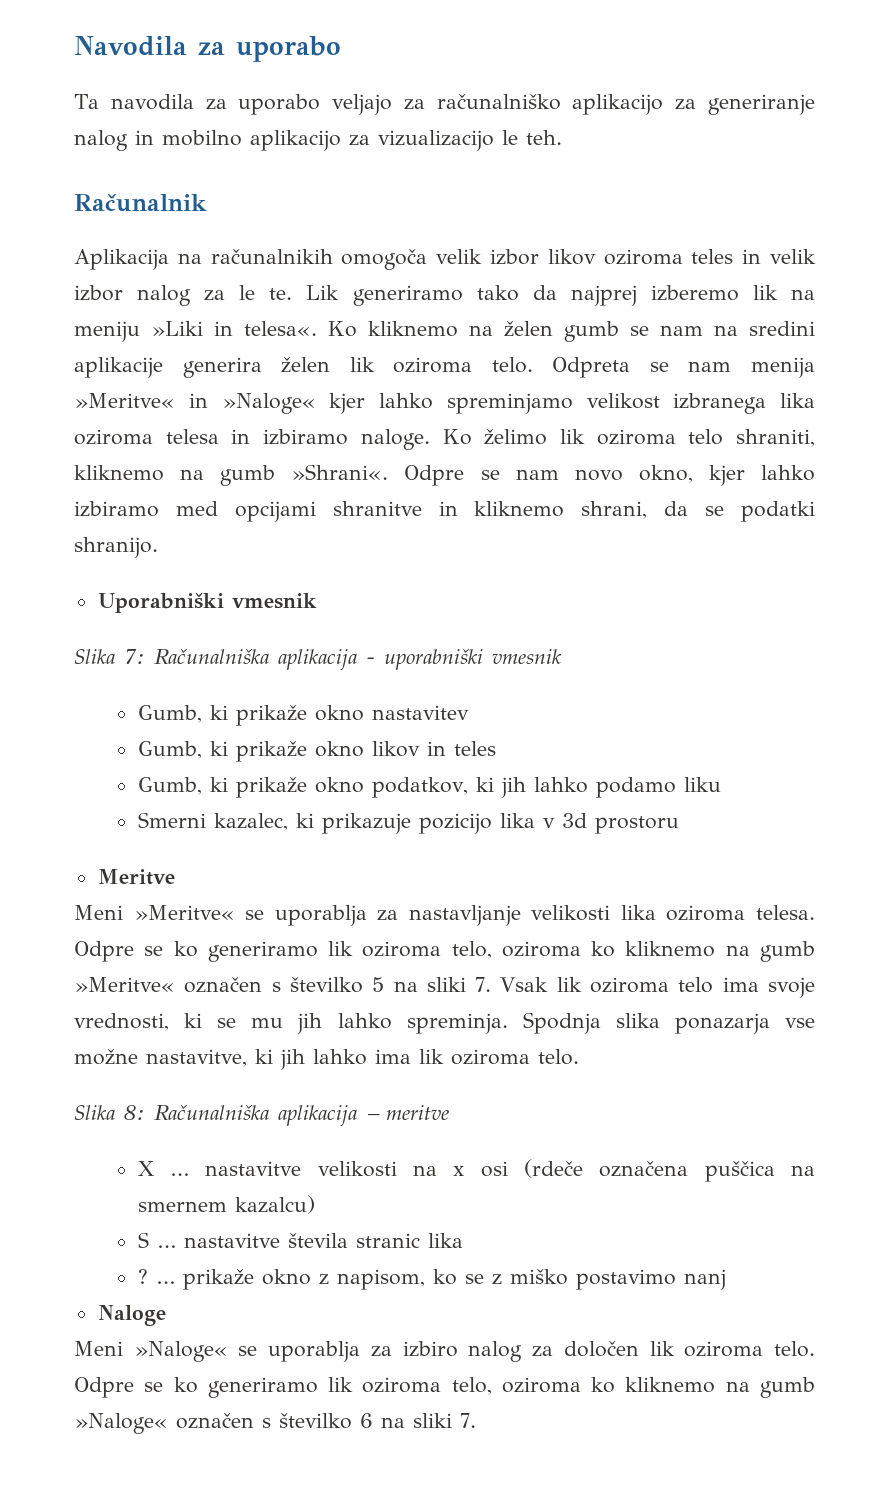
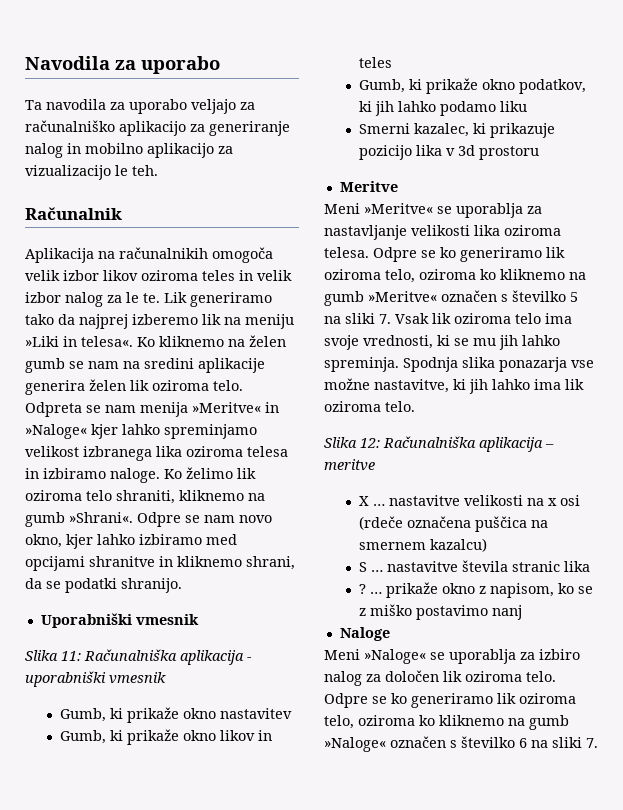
[124,649,145,664] 7: -> [61,651,81,661] 11:
[124,1105,145,1120] 8: -> [360,438,380,448] 12:

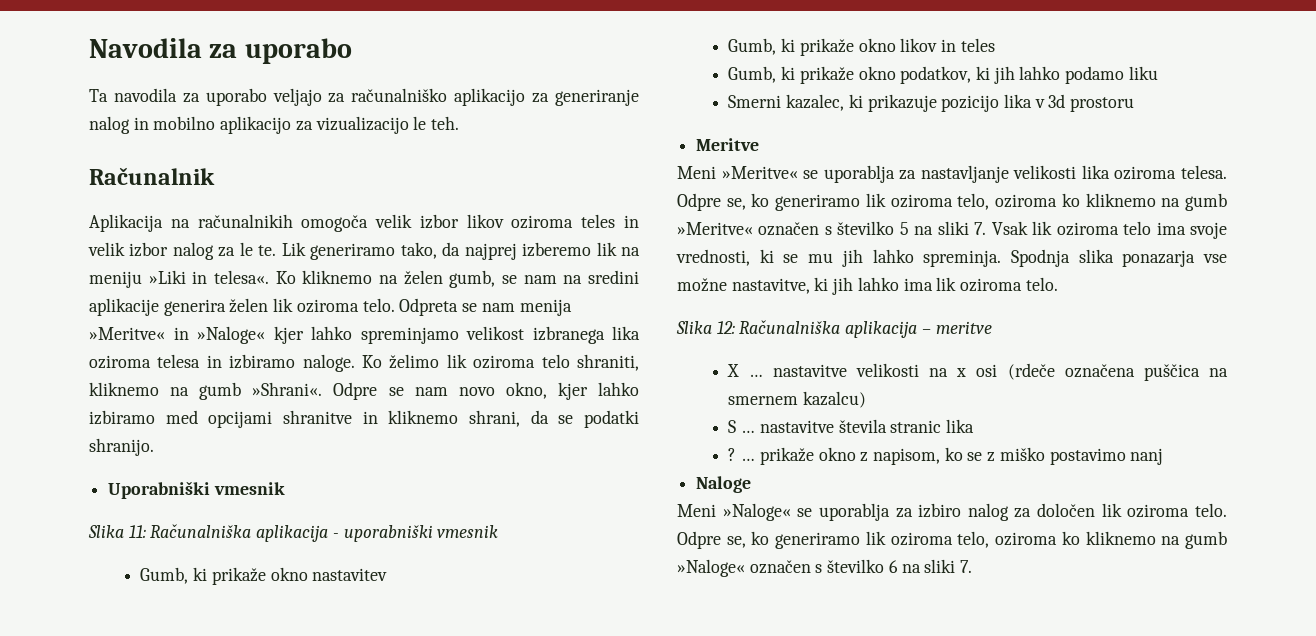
[25,314,54,325] tako -> [400,242,437,259] tako,
[25,358,65,373] gumb -> [449,270,496,288] gumb,
[421,250,436,258] se -> [726,198,746,210] se,
[372,696,387,704] se -> [726,536,746,548] se,

